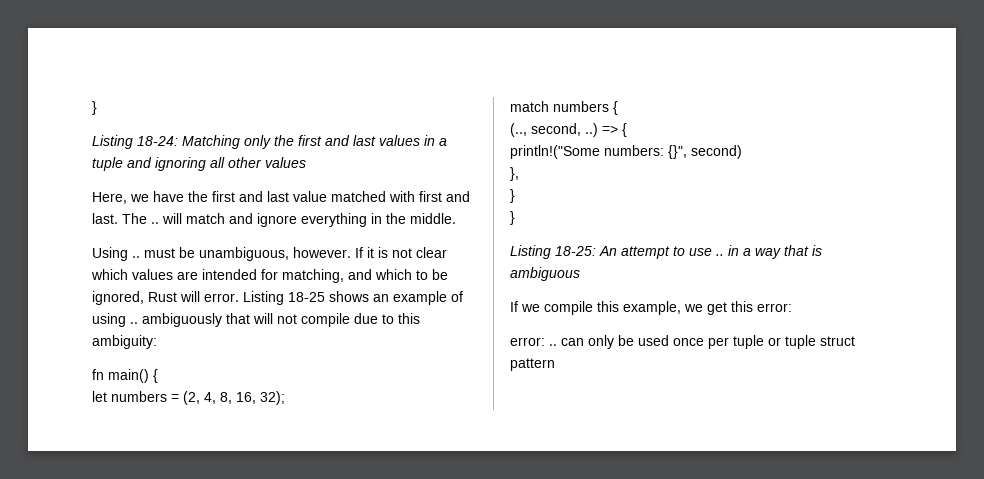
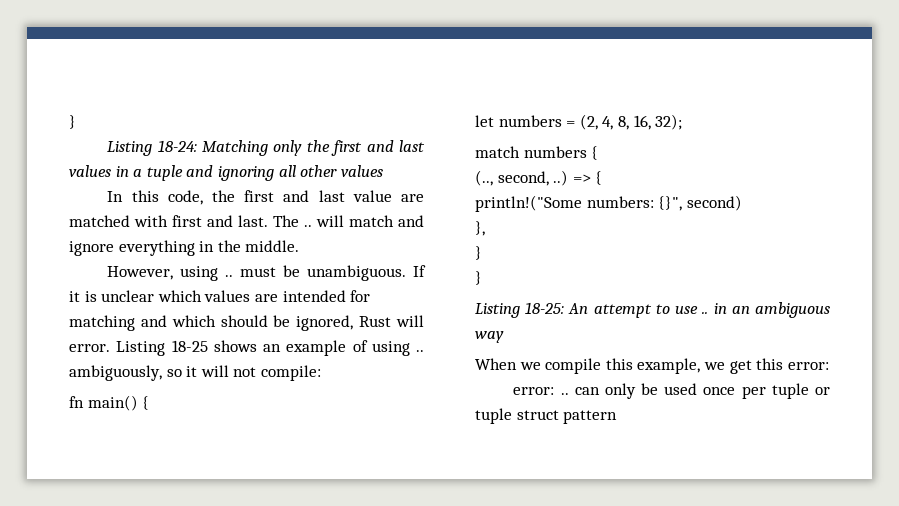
[92,191,184,204] Here, we have -> [107,190,203,205] In this code,
(327, 196) none -> [401,194,424,202] are
[92,247,128,261] Using -> [107,266,219,281] However, using
[199,247,351,261] unambiguous, however. -> [307,265,407,281] unambiguous.
[392,247,447,258] not clear -> [101,290,155,302] unclear
[282,269,344,283] matching, -> [69,315,135,331] matching
[416,270,428,280] to -> [220,315,268,327] should
[142,313,420,327] [92,335,157,349] ambiguously that will not compile due to this ambiguity: -> [69,365,321,381] ambiguously, so it will not compile:
[743,248,751,256] a -> [731,302,830,318] an ambiguous
[784,245,822,256] [510,267,580,281] [510,301,518,312] that is ambiguous // If -> [475,358,517,370] // When

